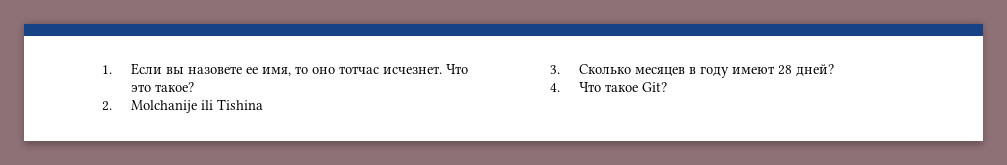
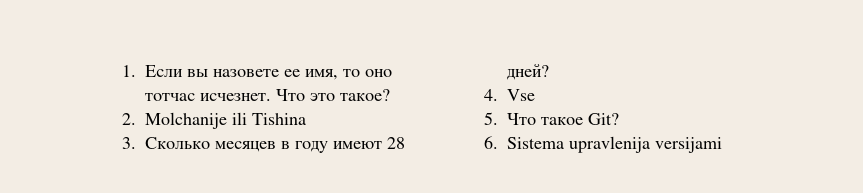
(561, 87) none -> [506,89,535,101] [483,112,498,125] Vse // 5.
(667, 87) none -> [483,136,722,153] // 6. Sistema upravlenija versijami

